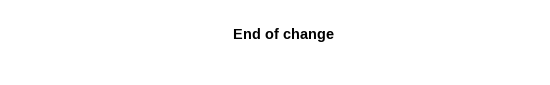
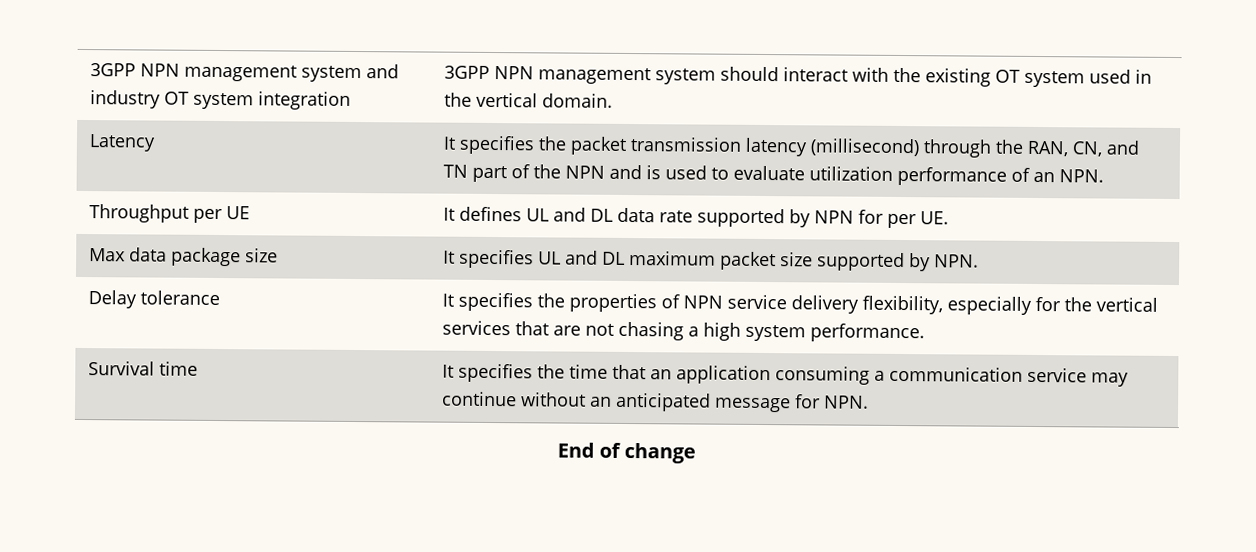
(233, 33) none -> [90,63,400,83] [90,90,352,110] [444,65,1153,88] [444,92,614,108] [89,134,157,152] [443,135,1141,158] [443,164,1105,186] [89,204,251,224] [443,206,950,229] [89,247,279,267] [443,249,980,272] [88,290,221,309] [442,292,1159,315] [442,320,926,343] [88,361,199,376] [442,363,1130,387] [442,391,870,413] 3GPP NPN management system and industry OT system integration | 3GPP NPN management system should interact with the existing OT system used in the vertical domain. // Latency | It specifies the packet transmission latency (millisecond) through the RAN, CN, and TN part of the NPN and is used to evaluate utilization performance of an NPN. // Throughput per UE | It defines UL and DL data rate supported by NPN for per UE. // Max data package size | It specifies UL and DL maximum packet size supported by NPN. // Delay tolerance | It specifies the properties of NPN service delivery flexibility, especially for the vertical services that are not chasing a high system performance. // Survival time | It specifies the time that an application consuming a communication service may continue without an anticipated message for NPN. //

